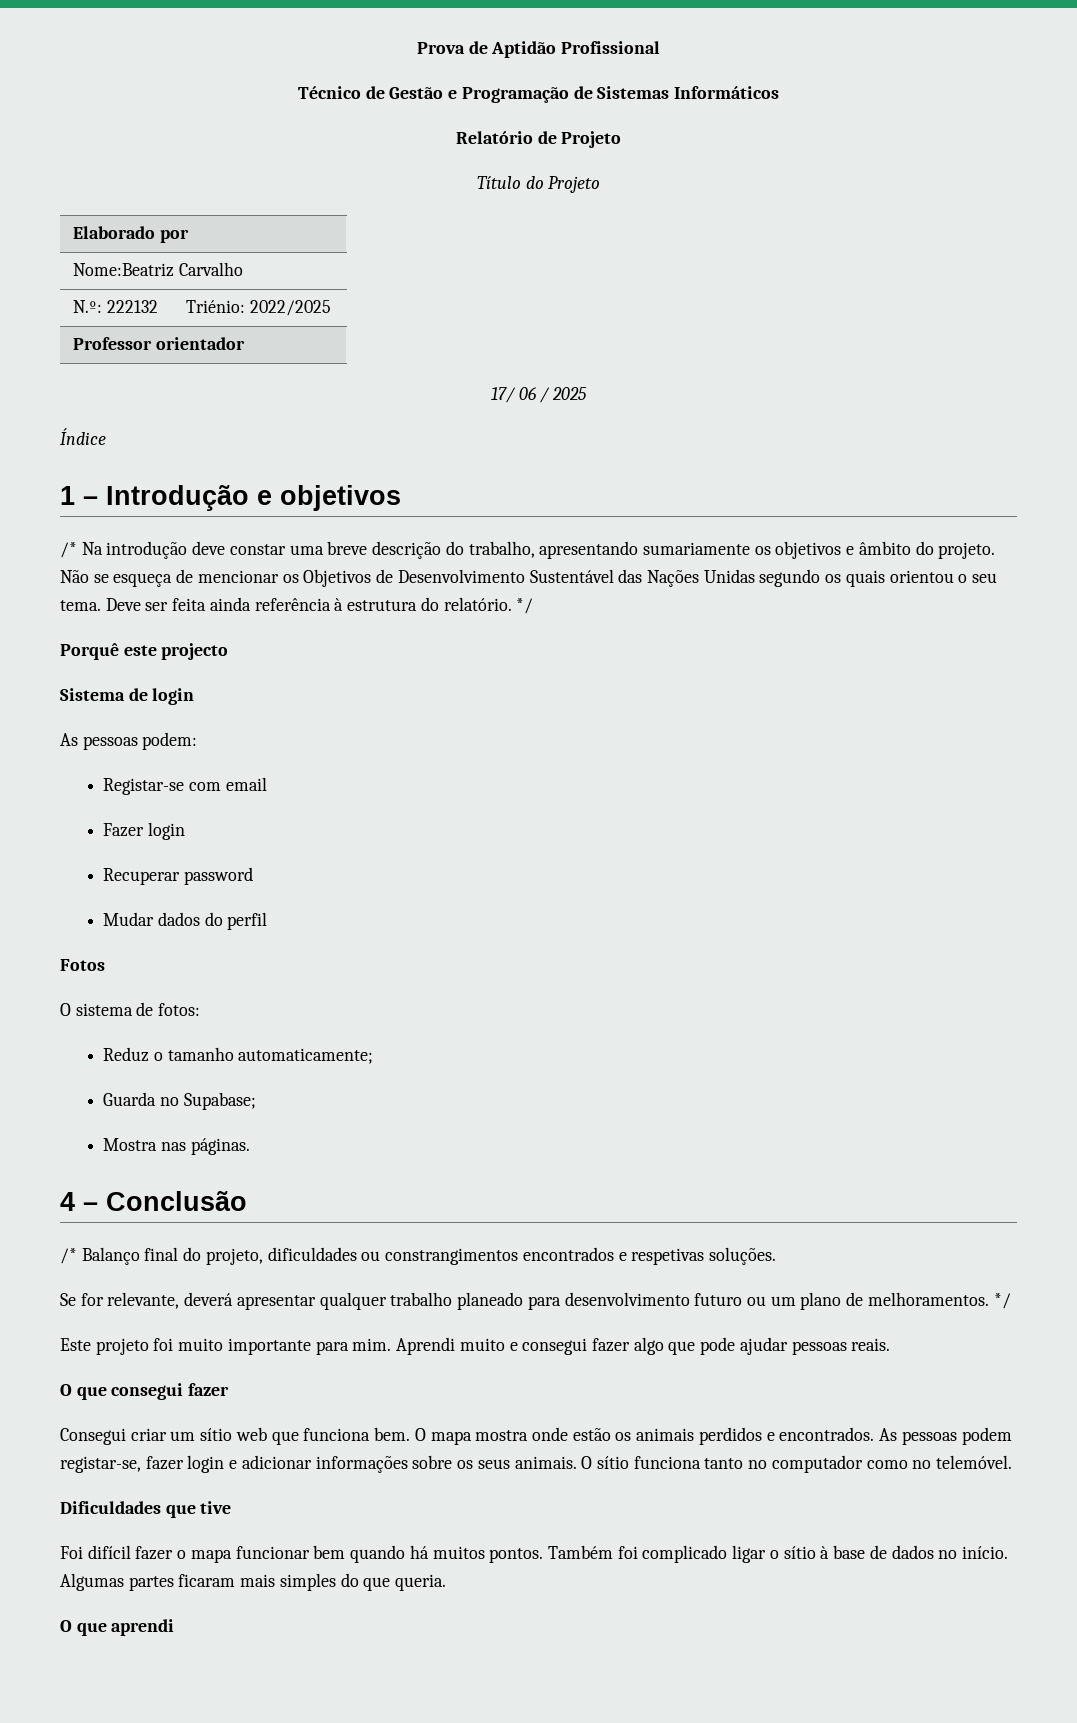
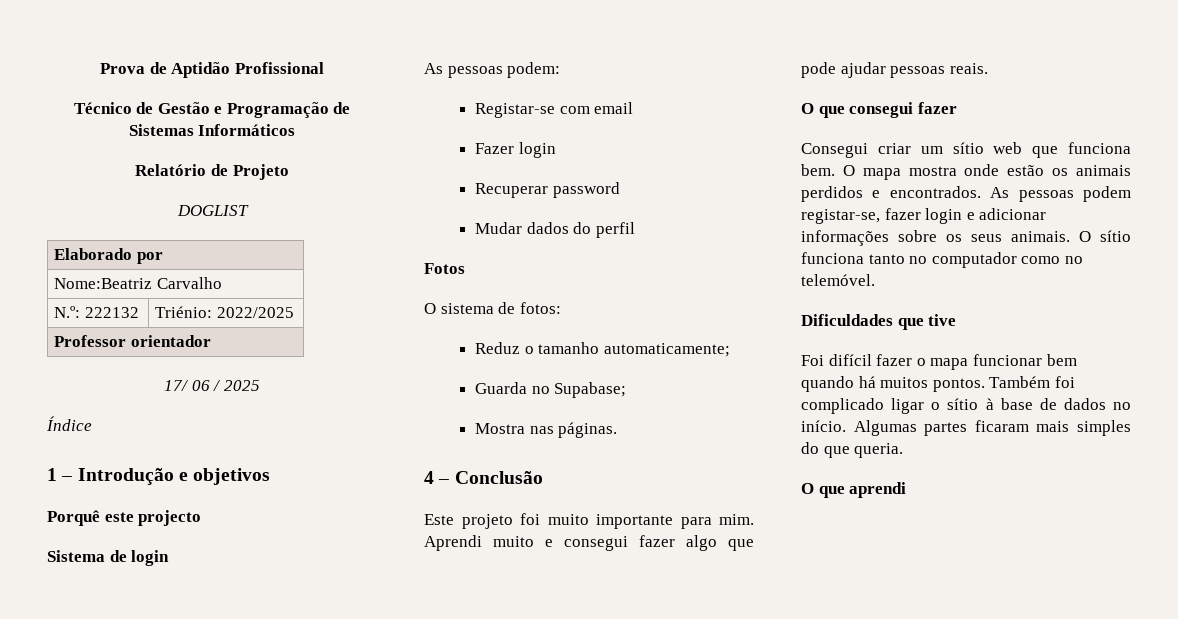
[476,176,601,193] Título do Projeto -> [176,205,249,216] DOGLIST
[60,541,996,559] [60,569,998,587] [60,597,534,614] // /* Na introdução deve constar uma breve descrição do trabalho, apresentando sumariamente os objetivos e âmbito do projeto. Não se esqueça de mencionar os Objetivos de Desenvolvimento Sustentável das Nações Unidas segundo os quais orientou o seu tema. Deve ser feita ainda referência à estrutura do relatório. */ -> (271, 476) none
[60,1247,776,1265] [60,1292,1011,1310] // /* Balanço final do projeto, dificuldades ou constrangimentos encontrados e respetivas soluções. // Se for relevante, deverá apresentar qualquer trabalho planeado para desenvolvimento futuro ou um plano de melhoramentos. */ -> (543, 477) none

